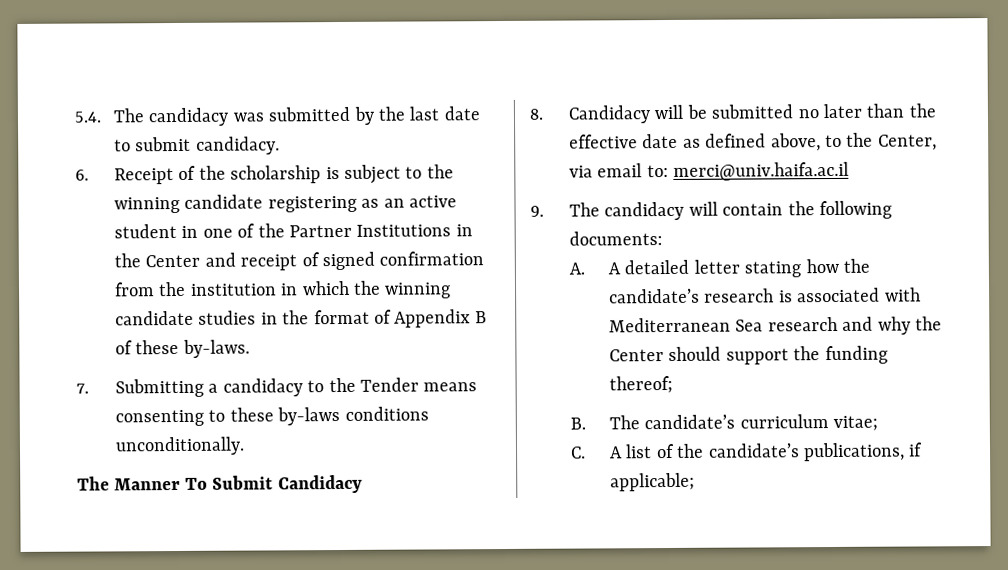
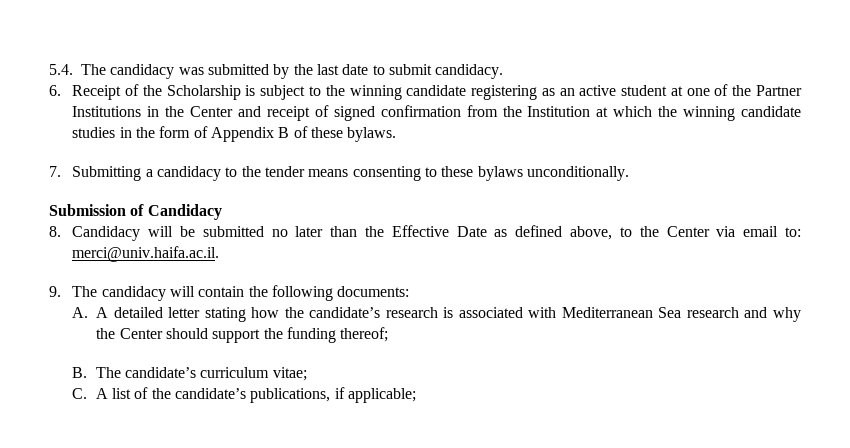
[230,165,322,184] scholarship -> [166,85,241,100] Scholarship
[181,225,199,238] in -> [670,86,683,96] at
[189,283,299,296] institution in -> [527,106,609,117] Institution at
[313,309,370,325] format -> [159,126,191,138] form
[182,339,250,358] by-laws. -> [347,127,397,142] bylaws.
[360,377,420,392] Tender -> [264,166,305,177] tender
[277,406,429,426] by-laws conditions -> [477,166,523,181] bylaws
[77,475,274,491] The Manner To Submit -> [49,204,145,216] Submission of
[569,133,679,149] effective date -> [391,225,487,237] Effective Date
[877,134,937,151] Center, -> [666,226,710,237] Center
[673,161,850,181] merci@univ.haifa.ac.il -> [72,246,220,262] merci@univ.haifa.ac.il.

